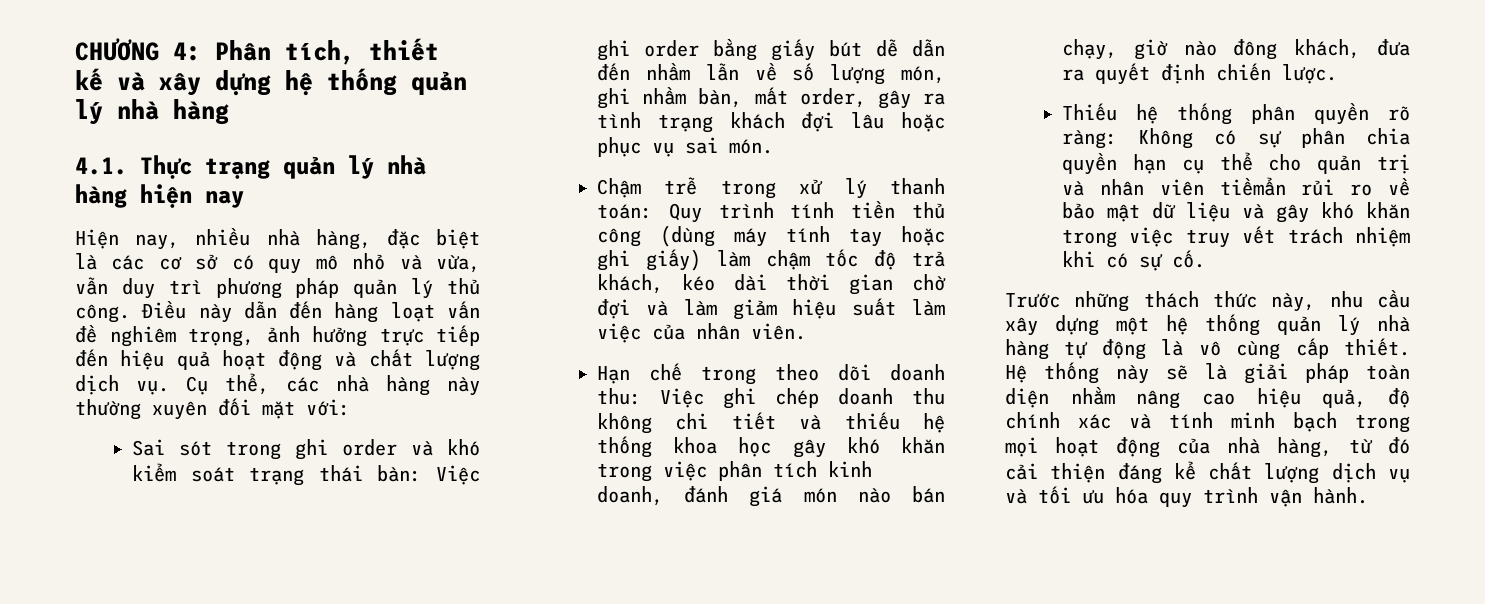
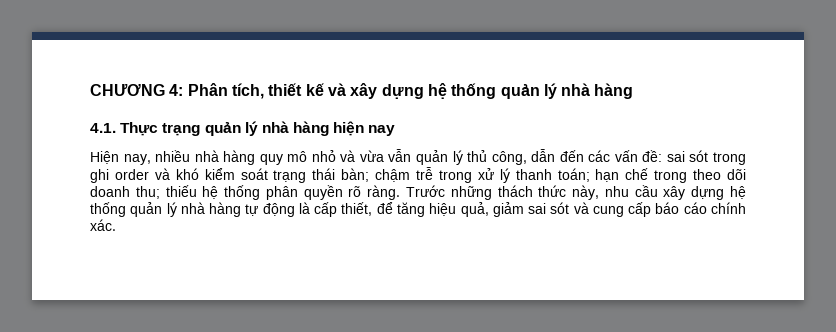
[315,229,480,250] [75,253,481,274] [75,277,480,299] [75,301,480,323] [75,325,480,347] [75,349,480,371] [75,373,480,396] [75,398,350,420] [132,439,166,456] hàng, đặc biệt là các cơ sở có quy mô nhỏ và vừa, vẫn duy trì phương pháp quản lý thủ công. Điều này dẫn đến hàng loạt vấn đề nghiêm trọng, ảnh hưởng trực tiếp đến hiệu quả hoạt động và chất lượng dịch vụ. Cụ thể, các nhà hàng này thường xuyên đối mặt với: // Sai -> [223,149,685,165] hàng quy mô nhỏ và vừa vẫn quản lý thủ công, dẫn đến các vấn đề: sai
[377,465,480,485] [597,38,945,61] [597,63,945,85] [597,87,945,109] [597,112,945,133] [597,137,774,157] [597,178,642,198] bàn: Việc ghi order bằng giấy bút dễ dẫn đến nhầm lẫn về số lượng món, ghi nhầm bàn, mất order, gây ra tình trạng khách đợi lâu hoặc phục vụ sai món. // Chậm -> [341,168,411,182] bàn; chậm
[597,201,945,223] [597,225,945,247] [597,249,945,271] [597,274,946,295] [597,298,945,320] [597,323,807,343] [597,366,631,384] toán: Quy trình tính tiền thủ công (dùng máy tính tay hoặc ghi giấy) làm chậm tốc độ trả khách, kéo dài thời gian chờ đợi và làm giảm hiệu suất làm việc của nhân viên. // Hạn -> [557,168,620,182] toán; hạn
[597,388,945,409] [597,412,945,434] [597,436,945,458] [597,461,873,482] [597,486,945,507] [1062,39,1410,60] [1062,63,1338,85] [1062,103,1410,125] [1062,128,1410,149] [1062,152,1410,175] [1062,177,1410,196] [1062,202,1410,223] [1062,226,1410,248] [1062,250,1206,271] thu: Việc ghi chép doanh thu không chi tiết và thiếu hệ thống khoa học gây khó khăn trong việc phân tích kinh doanh, đánh giá món nào bán chạy, giờ nào đông khách, đưa ra quyết định chiến lược. // Thiếu hệ thống phân quyền rõ ràng: Không có sự phân chia quyền hạn cụ thể cho quản trị và nhân viên tiềmẩn rủi ro về bảo mật dữ liệu và gây khó khăn trong việc truy vết trách nhiệm khi có sự cố. // -> [135,185,401,200] thu; thiếu hệ thống phân quyền rõ ràng.
[1116,317,1149,335] một -> (725, 193) none
[1198,338,1410,360] [1005,362,1410,384] [1005,386,1410,409] [1005,412,1410,433] [1005,437,1410,458] [1005,461,1410,484] [1005,486,1368,508] vô cùng cấp thiết. Hệ thống này sẽ là giải pháp toàn diện nhằm nâng cao hiệu quả, độ chính xác và tính minh bạch trong mọi hoạt động của nhà hàng, từ đó cải thiện đáng kể chất lượng dịch vụ và tối ưu hóa quy trình vận hành. -> [314,202,746,217] [90,219,116,231] cấp thiết, để tăng hiệu quả, giảm sai sót và cung cấp báo cáo chính xác.

